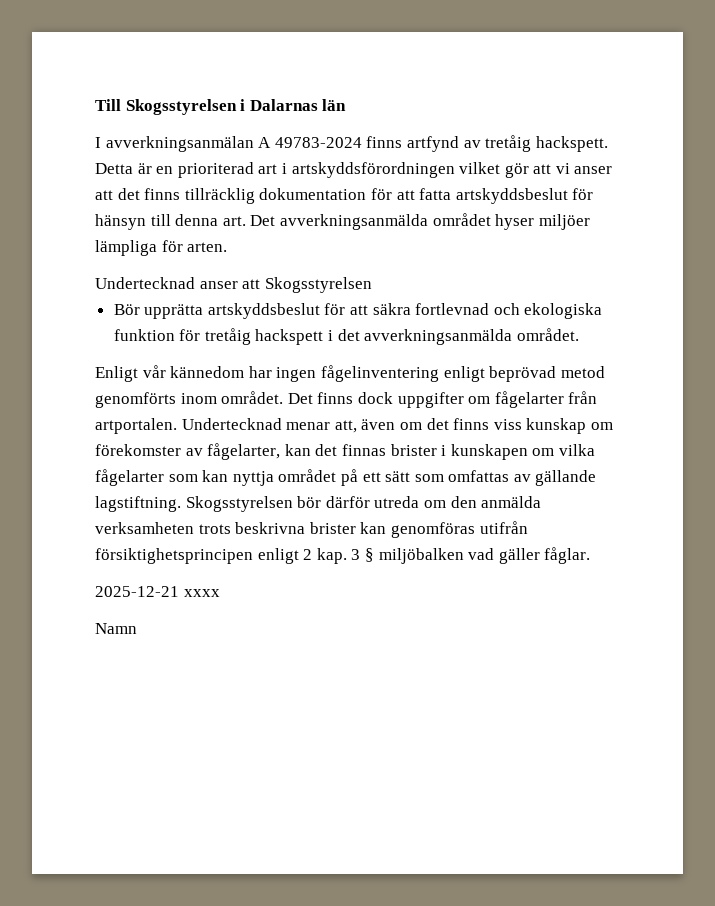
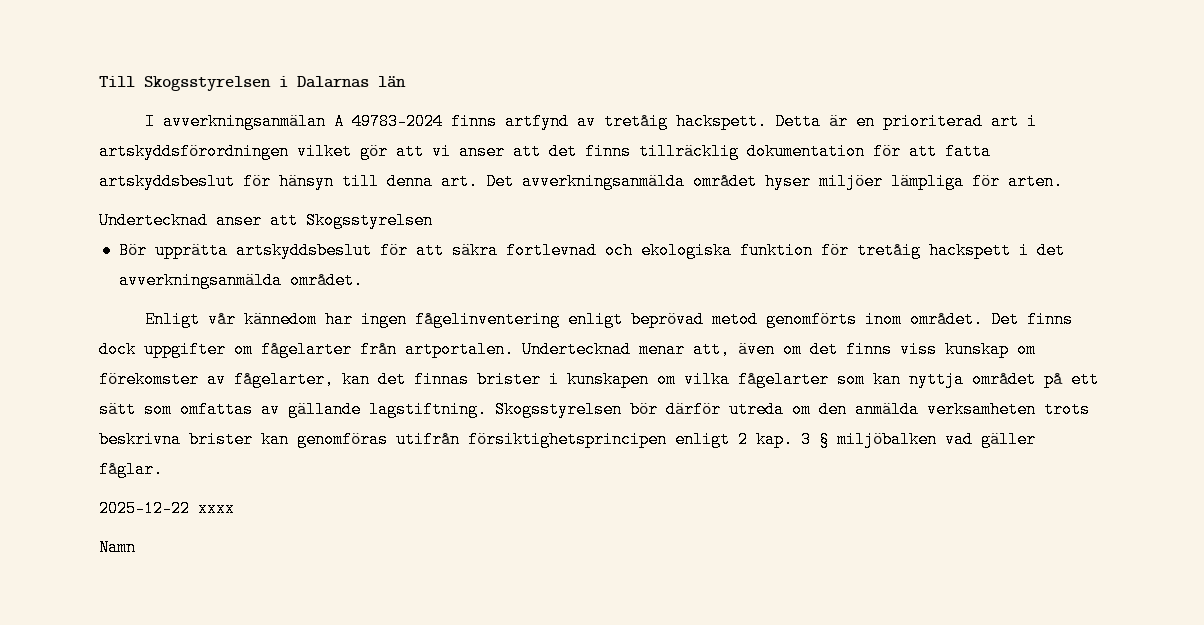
[95,586,179,597] 2025-12-21 -> [99,500,190,517] 2025-12-22

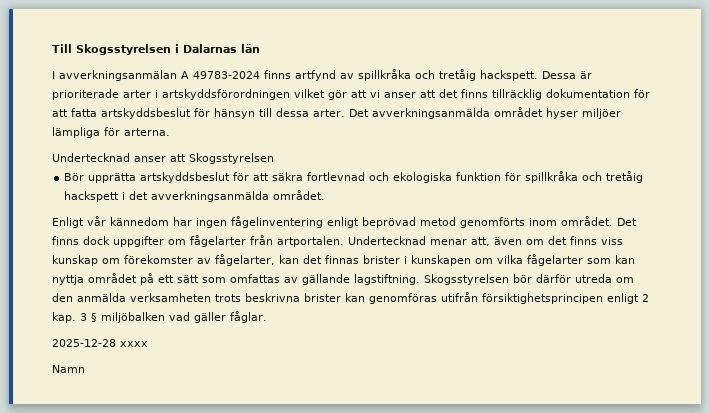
[603,113,1019,130] tretåig hackspett. Detta är en prioriterad art -> [358,69,592,81] [52,89,151,100] spillkråka och tretåig hackspett. Dessa är prioriterade arter
[387,173,478,190] denna art. -> [276,108,345,117] dessa arter.
[1008,173,1063,190] arten. -> [124,128,170,136] arterna.
(849, 250) none -> [525,171,603,183] spillkråka och
[99,500,190,517] 2025-12-22 -> [52,339,116,347] 2025-12-28

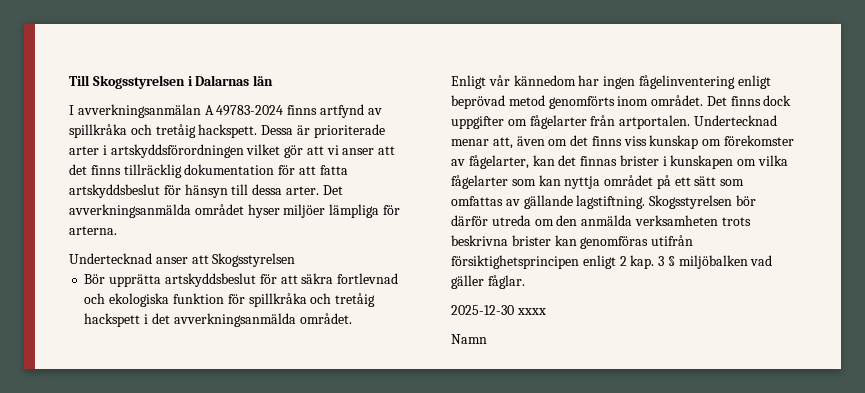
[52,339,116,347] 2025-12-28 -> [451,305,514,315] 2025-12-30

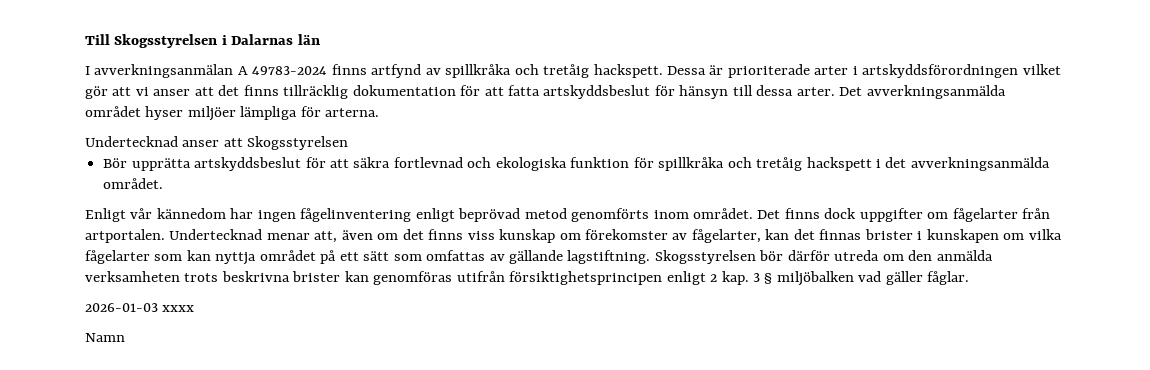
[451,305,514,315] 2025-12-30 -> [85,303,158,312] 2026-01-03

